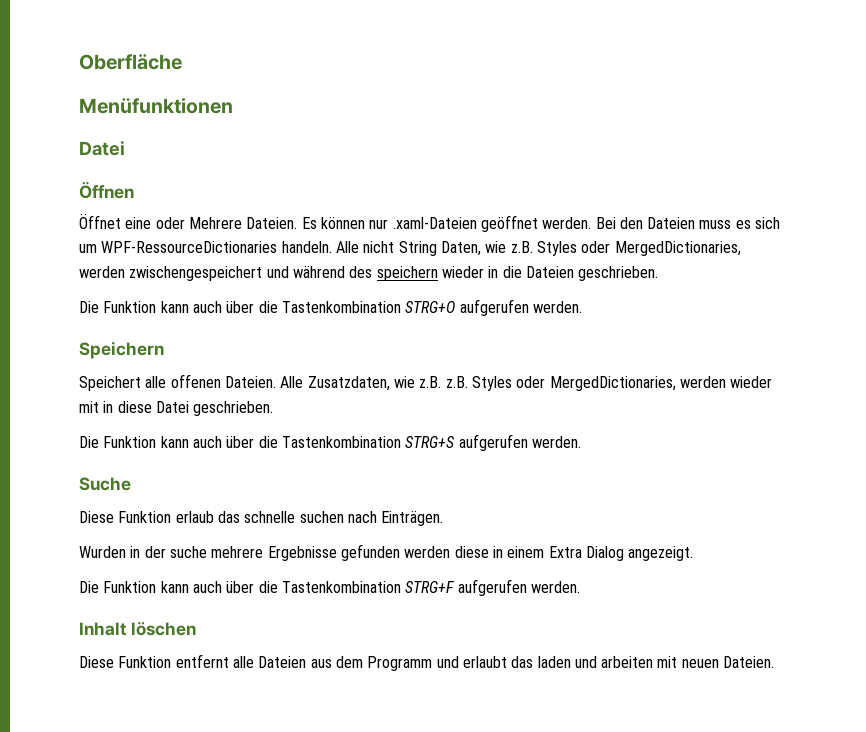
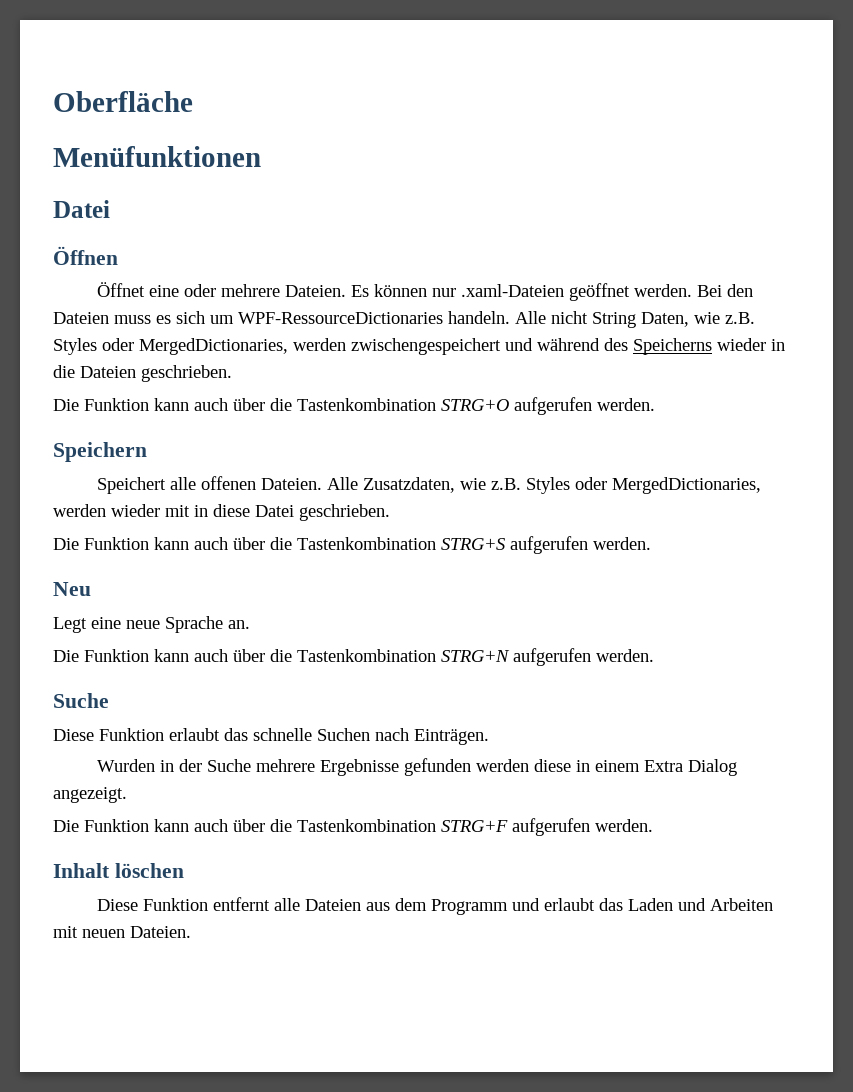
[188,217,242,229] Mehrere -> [221,284,281,297] mehrere
[376,266,438,281] speichern -> [633,338,712,355] Speicherns
[445,376,468,388] z.B. -> (522, 484) none
(581, 442) none -> [53,582,91,596] [53,616,250,633] [53,648,654,666] // Neu // Legt eine neue Sprache an. // Die Funktion kann auch über die Tastenkombination STRG+N aufgerufen werden.
[175,511,214,523] erlaub -> [169,728,220,741] erlaubt
[299,511,344,523] suchen -> [317,728,370,741] Suchen
[169,546,207,558] suche -> [207,759,252,772] Suche
[537,656,654,668] laden und arbeiten -> [628,898,774,911] Laden und Arbeiten

